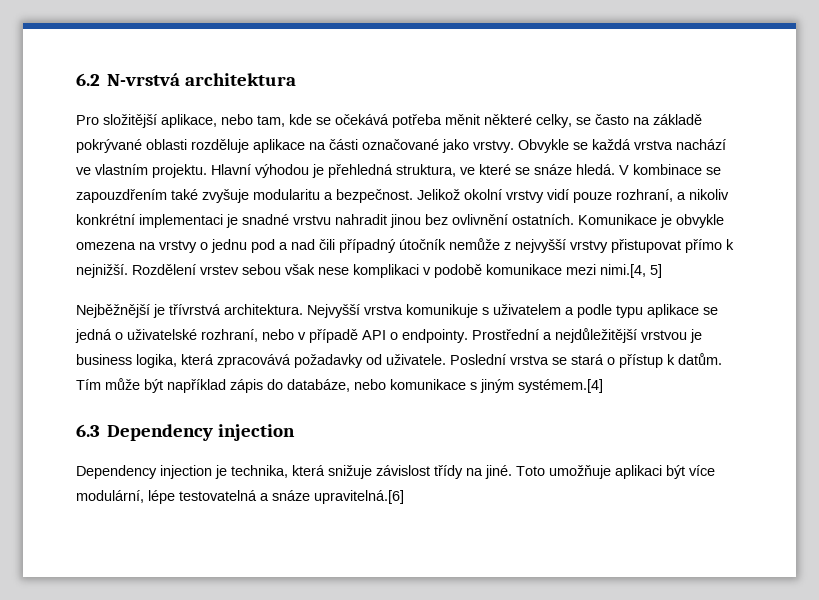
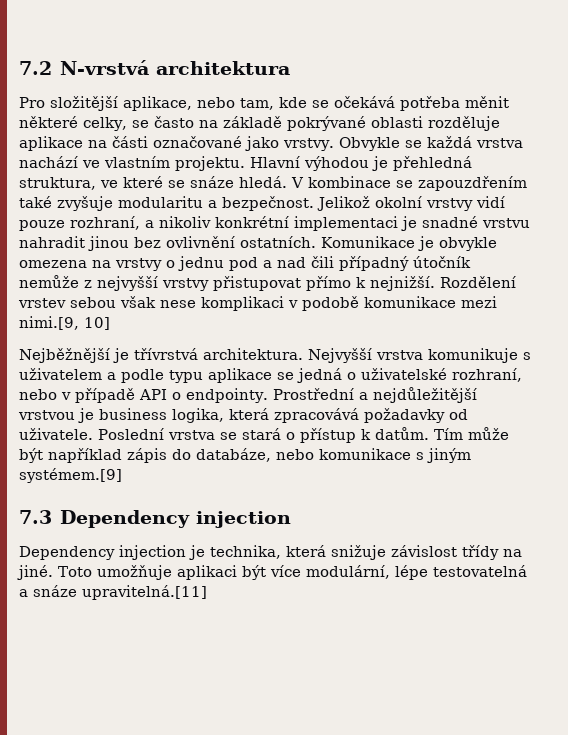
[76,73,100,86] 6.2 -> [19,61,52,75] 7.2
[600,264,662,278] nimi.[4, 5] -> [19,316,110,330] nimi.[9, 10]
[518,379,603,393] [76,424,100,437] systémem.[4] // 6.3 -> [19,468,122,483] [19,510,52,524] systémem.[9] // 7.3
[314,490,404,504] upravitelná.[6] -> [82,585,207,600] upravitelná.[11]

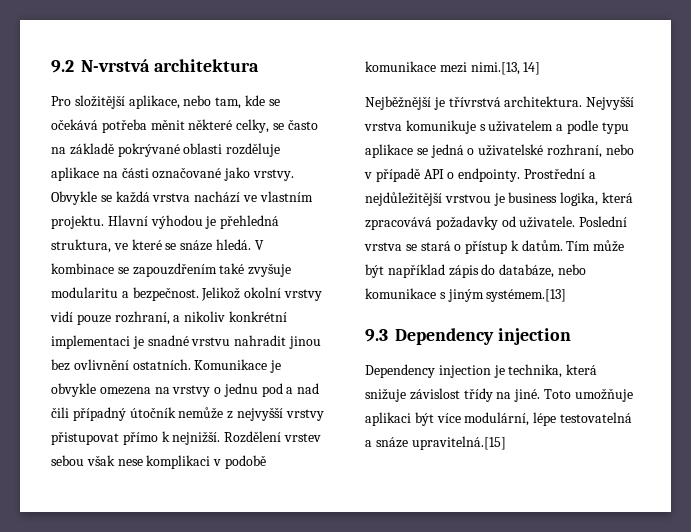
[19,61,52,75] 7.2 -> [51,60,74,73] 9.2
[19,316,110,330] nimi.[9, 10] -> [470,62,541,75] nimi.[13, 14]
[19,468,122,483] [19,510,52,524] systémem.[9] // 7.3 -> [486,289,567,302] [365,329,388,342] systémem.[13] // 9.3
[82,585,207,600] upravitelná.[11] -> [411,436,506,450] upravitelná.[15]

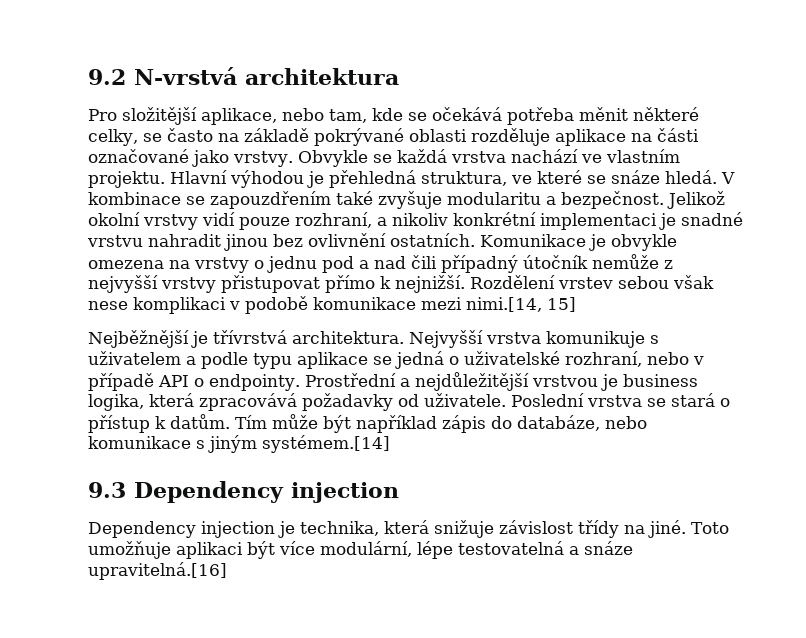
[470,62,541,75] nimi.[13, 14] -> [466,297,576,312] nimi.[14, 15]
[486,289,567,302] systémem.[13] -> [262,435,390,453] systémem.[14]
[411,436,506,450] upravitelná.[15] -> [88,562,227,580] upravitelná.[16]

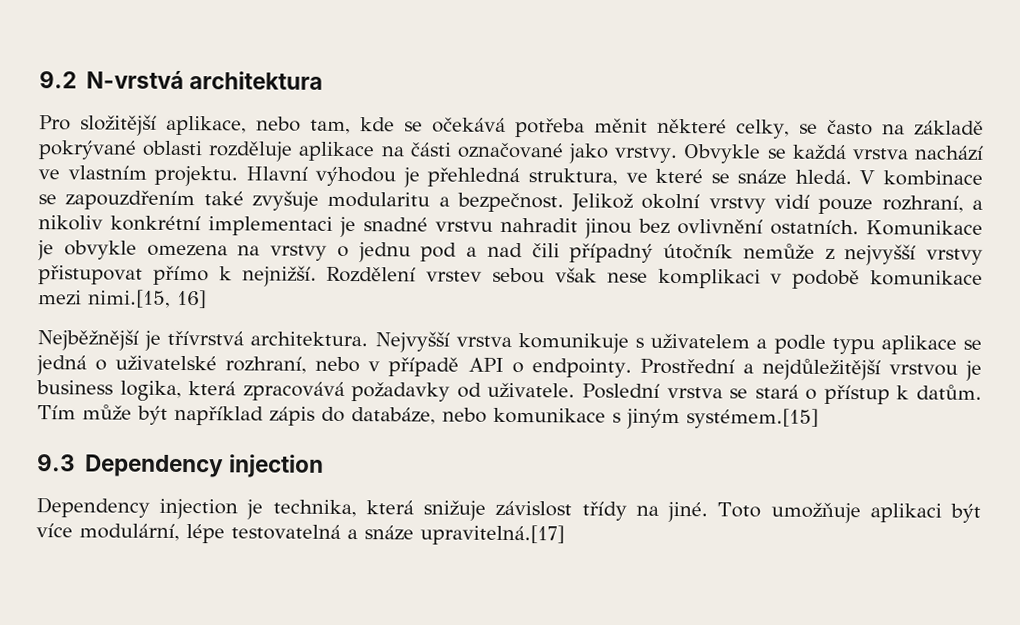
[466,297,576,312] nimi.[14, 15] -> [88,289,207,309] nimi.[15, 16]
[262,435,390,453] systémem.[14] -> [686,408,819,429] systémem.[15]
[88,562,227,580] upravitelná.[16] -> [420,524,565,546] upravitelná.[17]

